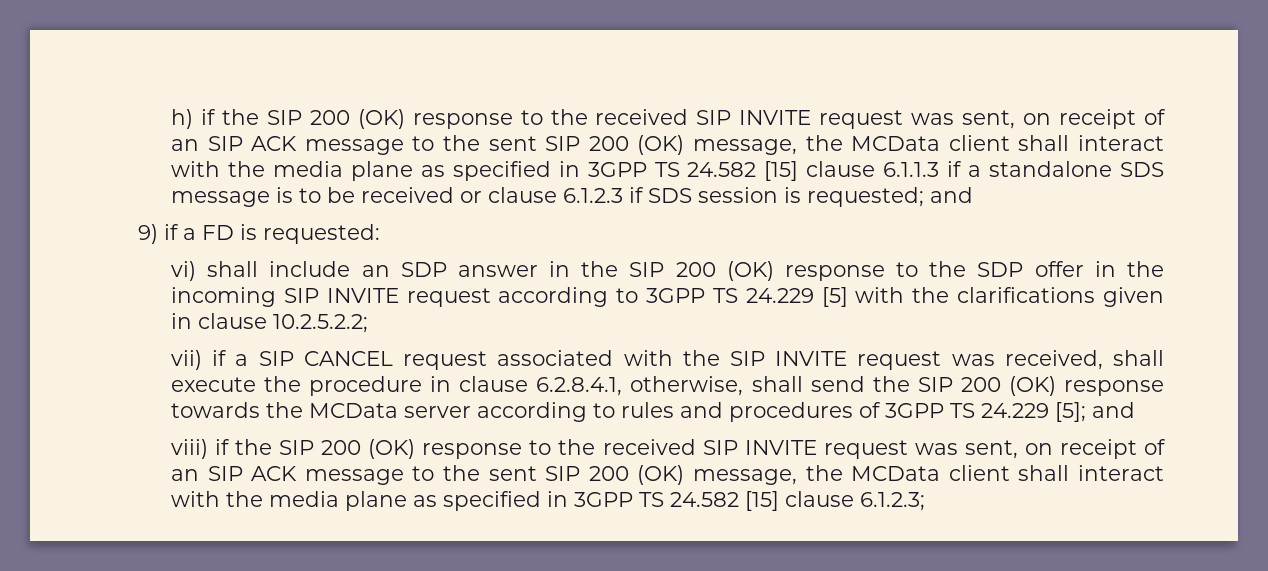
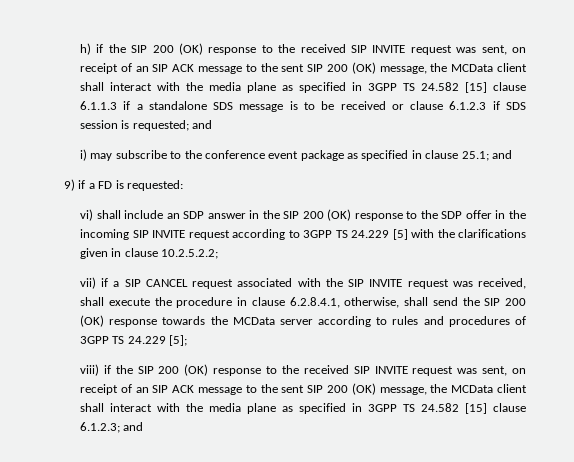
(973, 195) none -> [80,149,512,161] // i) may subscribe to the conference event package as specified in clause 25.1; and
[1091,402,1135,418] and -> (188, 340) none
(925, 501) none -> [123,422,144,431] and

